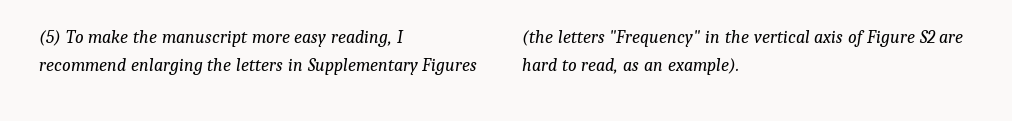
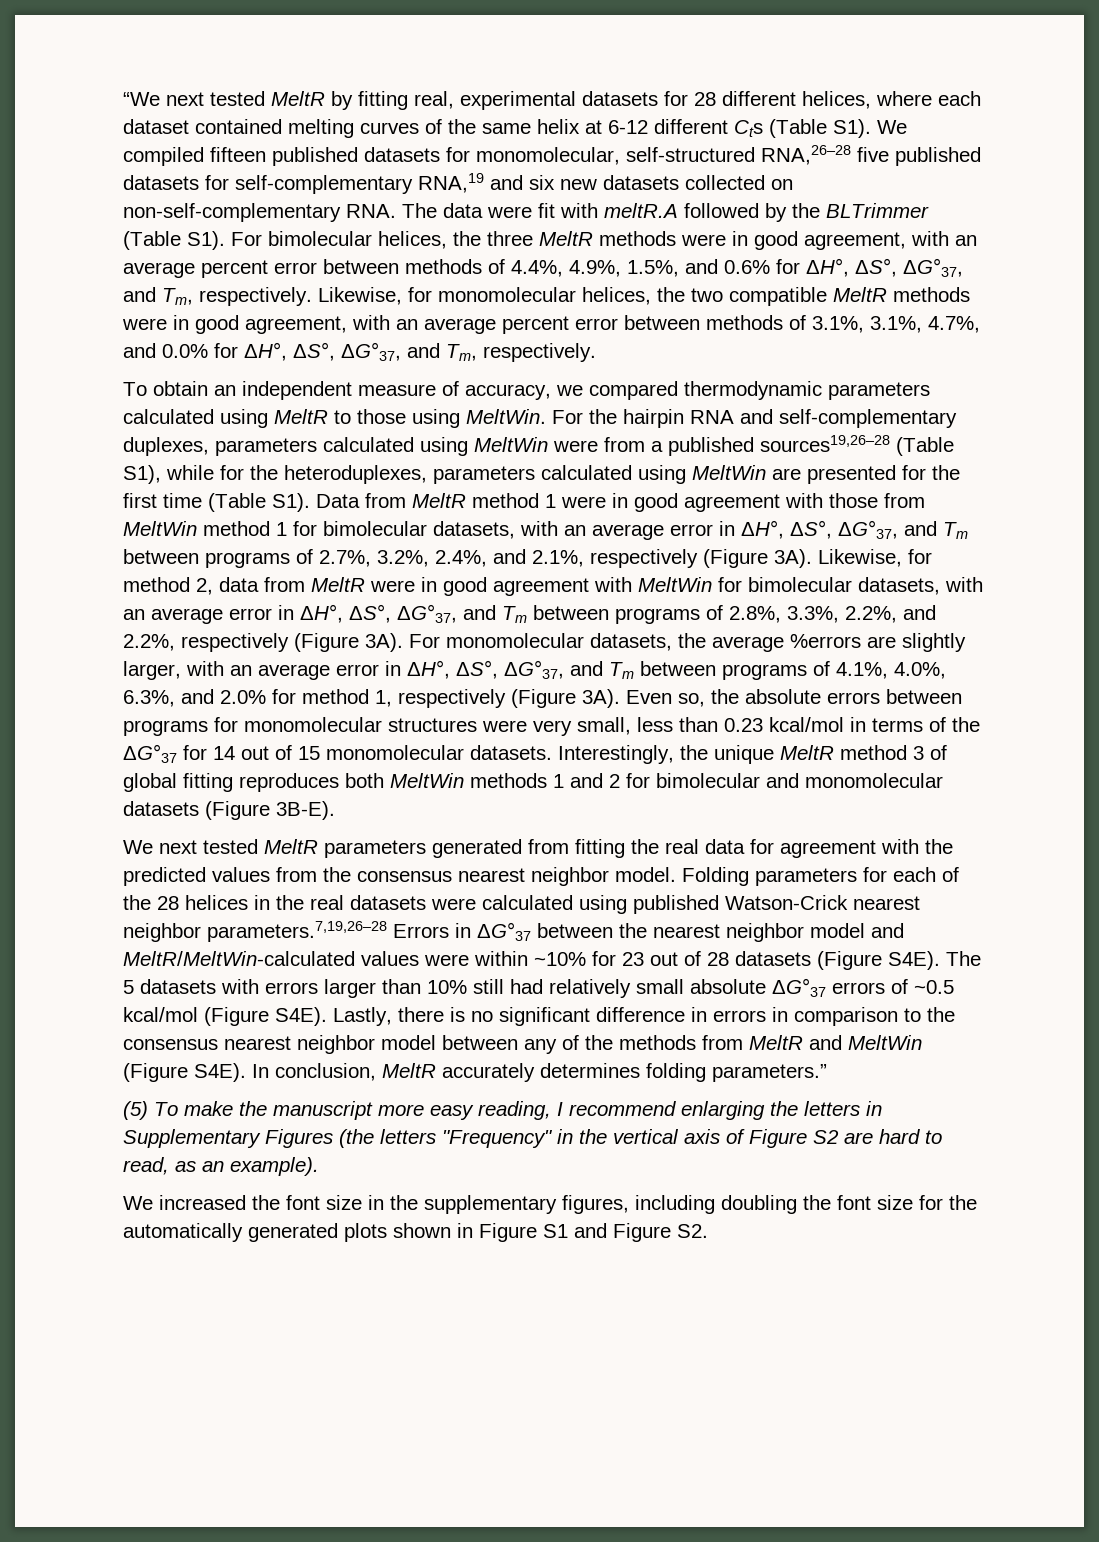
(39, 38) none -> [123,91,981,110] [123,119,907,138] [123,145,981,166] [123,173,793,194] [123,203,929,222] [123,231,977,250] [123,258,963,278] [123,287,970,306] [122,315,980,334] [123,342,596,362] [123,381,930,400] [123,409,957,428] [123,435,954,456] [123,465,960,484] [123,493,925,512] [123,520,968,540] [123,549,932,568] [123,577,983,596] [123,604,936,624] [123,633,966,652] [123,660,946,680] [123,689,962,708] [123,717,980,736] [123,744,947,764] [123,773,943,792] [123,801,335,820] [123,839,953,858] [123,867,959,886] [123,895,920,914] [123,921,904,942] [123,951,981,970] [123,978,954,998] [123,1007,955,1026] [123,1035,922,1054] [123,1063,827,1082] “We next tested MeltR by fitting real, experimental datasets for 28 different helices, where each dataset contained melting curves of the same helix at 6-12 different Cts (Table S1). We compiled fifteen published datasets for monomolecular, self-structured RNA,26–28 five published datasets for self-complementary RNA,19 and six new datasets collected on non-self-complementary RNA. The data were fit with meltR.A followed by the BLTrimmer (Table S1). For bimolecular helices, the three MeltR methods were in good agreement, with an average percent error between methods of 4.4%, 4.9%, 1.5%, and 0.6% for ΔH°, ΔS°, ΔG°37, and Tm, respectively. Likewise, for monomolecular helices, the two compatible MeltR methods were in good agreement, with an average percent error between methods of 3.1%, 3.1%, 4.7%, and 0.0% for ΔH°, ΔS°, ΔG°37, and Tm, respectively. // To obtain an independent measure of accuracy, we compared thermodynamic parameters calculated using MeltR to those using MeltWin. For the hairpin RNA and self-complementary duplexes, parameters calculated using MeltWin were from a published sources19,26–28 (Table S1), while for the heteroduplexes, parameters calculated using MeltWin are presented for the first time (Table S1). Data from MeltR method 1 were in good agreement with those from MeltWin method 1 for bimolecular datasets, with an average error in ΔH°, ΔS°, ΔG°37, and Tm between programs of 2.7%, 3.2%, 2.4%, and 2.1%, respectively (Figure 3A). Likewise, for method 2, data from MeltR were in good agreement with MeltWin for bimolecular datasets, with an average error in ΔH°, ΔS°, ΔG°37, and Tm between programs of 2.8%, 3.3%, 2.2%, and 2.2%, respectively (Figure 3A). For monomolecular datasets, the average %errors are slightly larger, with an average error in ΔH°, ΔS°, ΔG°37, and Tm between programs of 4.1%, 4.0%, 6.3%, and 2.0% for method 1, respectively (Figure 3A). Even so, the absolute errors between programs for monomolecular structures were very small, less than 0.23 kcal/mol in terms of the ΔG°37 for 14 out of 15 monomolecular datasets. Interestingly, the unique MeltR method 3 of global fitting reproduces both MeltWin methods 1 and 2 for bimolecular and monomolecular datasets (Figure 3B-E). // We next tested MeltR parameters generated from fitting the real data for agreement with the predicted values from the consensus nearest neighbor model. Folding parameters for each of the 28 helices in the real datasets were calculated using published Watson-Crick nearest neighbor parameters.7,19,26–28 Errors in ΔG°37 between the nearest neighbor model and MeltR/MeltWin-calculated values were within ~10% for 23 out of 28 datasets (Figure S4E). The 5 datasets with errors larger than 10% still had relatively small absolute ΔG°37 errors of ~0.5 kcal/mol (Figure S4E). Lastly, there is no significant difference in errors in comparison to the consensus nearest neighbor model between any of the methods from MeltR and MeltWin (Figure S4E). In conclusion, MeltR accurately determines folding parameters.” //
(739, 66) none -> [123,1195,977,1214] [123,1223,708,1242] // We increased the font size in the supplementary figures, including doubling the font size for the automatically generated plots shown in Figure S1 and Figure S2.

